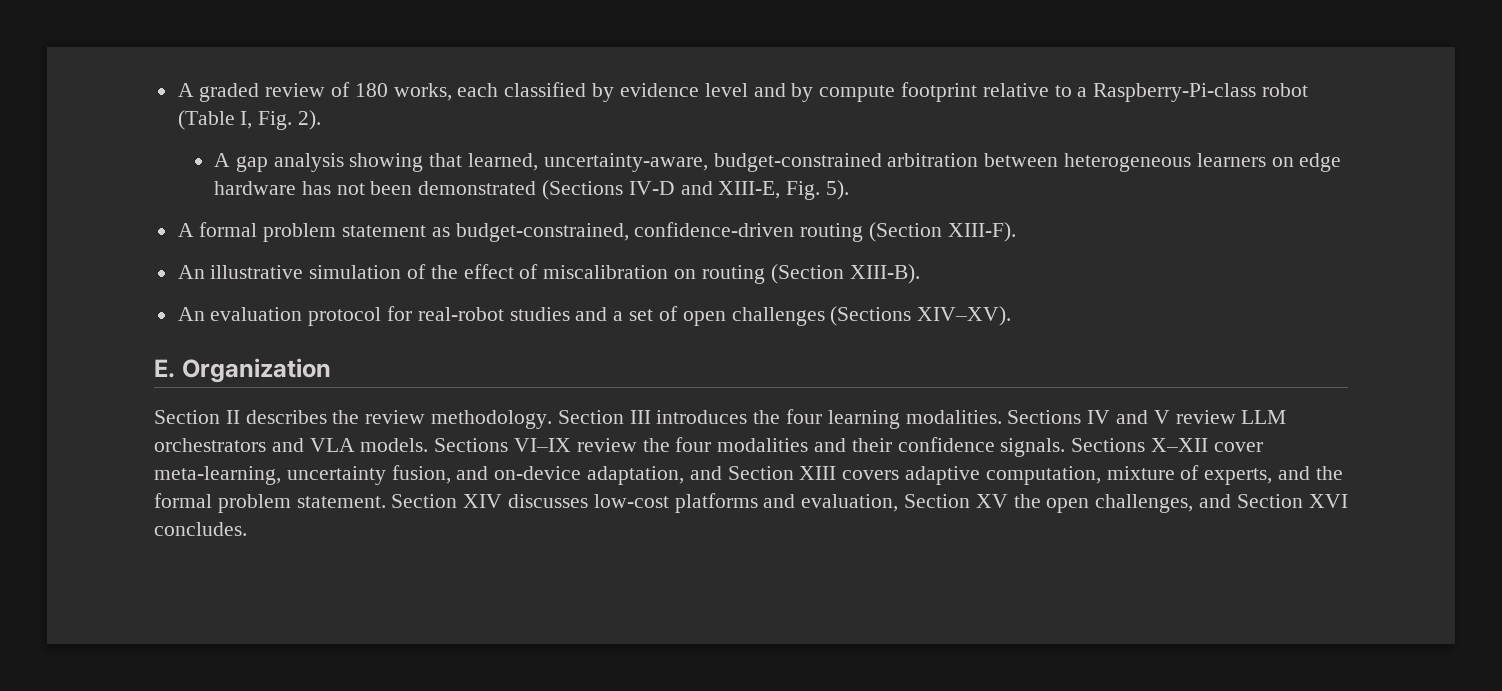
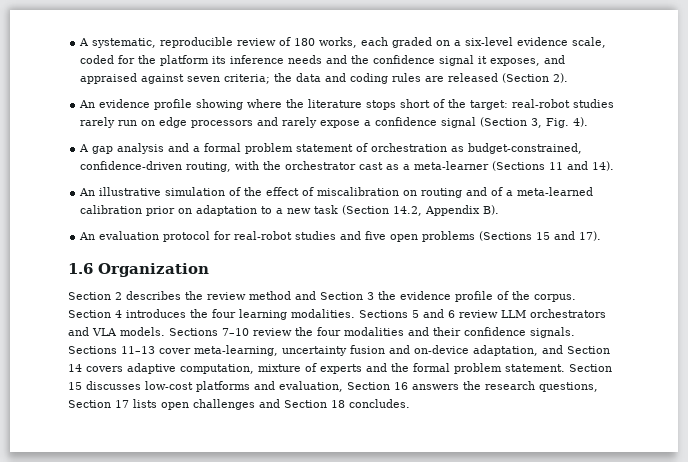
[177,83,260,102] A graded -> [79,37,234,48] A systematic, reproducible
[504,82,1308,102] [177,110,322,130] [214,153,1342,172] [214,180,850,200] [177,223,194,237] classified by evidence level and by compute footprint relative to a Raspberry-Pi-class robot (Table I, Fig. 2). // A gap analysis showing that learned, uncertainty-aware, budget-constrained arbitration between heterogeneous learners on edge hardware has not been demonstrated (Sections IV-D and XIII-E, Fig. 5). // A -> [392,37,607,48] [80,55,566,66] [80,73,569,84] [79,99,615,110] [80,117,589,128] [79,143,201,154] graded on a six-level evidence scale, coded for the platform its inference needs and the confidence signal it exposes, and appraised against seven criteria; the data and coding rules are released (Section 2). // An evidence profile showing where the literature stops short of the target: real-robot studies rarely run on edge processors and rarely expose a confidence signal (Section 3, Fig. 4). // A gap analysis and a
(427, 231) none -> [356,143,448,152] of orchestration
[800,222,1016,242] routing (Section XIII-F). -> [186,161,615,172] routing, with the orchestrator cast as a meta-learner (Sections 11 and 14).
[770,264,920,284] (Section XIII-B). -> [466,187,594,196] [80,205,500,216] and of a meta-learned calibration prior on adaptation to a new task (Section 14.2, Appendix B).
[613,306,1012,326] [154,359,175,378] a set of open challenges (Sections XIV–XV). // E. -> [365,231,602,242] [68,263,93,274] five open problems (Sections 15 and 17). // 1.6
[225,410,240,424] II -> [115,292,122,300] 2
[431,410,651,429] methodology. Section III -> [249,291,576,302] [68,310,122,318] method and Section 3 the evidence profile of the corpus. Section 4
[1087,410,1170,424] IV and V -> [412,309,455,318] 5 and 6
[514,438,572,452] VI–IX -> [222,328,249,336] 7–10
[1151,438,1209,452] X–XII -> [121,346,155,354] 11–13
[391,465,451,484] fusion, -> [350,345,385,354] fusion
[799,466,837,480] XIII -> [68,364,82,372] 14
[1204,468,1273,485] experts, -> [320,364,362,374] experts
[463,494,503,508] XIV -> [68,382,82,390] 15
[975,494,1348,513] XV the open challenges, and Section XVI -> [394,381,598,392] [68,399,345,410] 16 answers the research questions, Section 17 lists open challenges and Section 18

